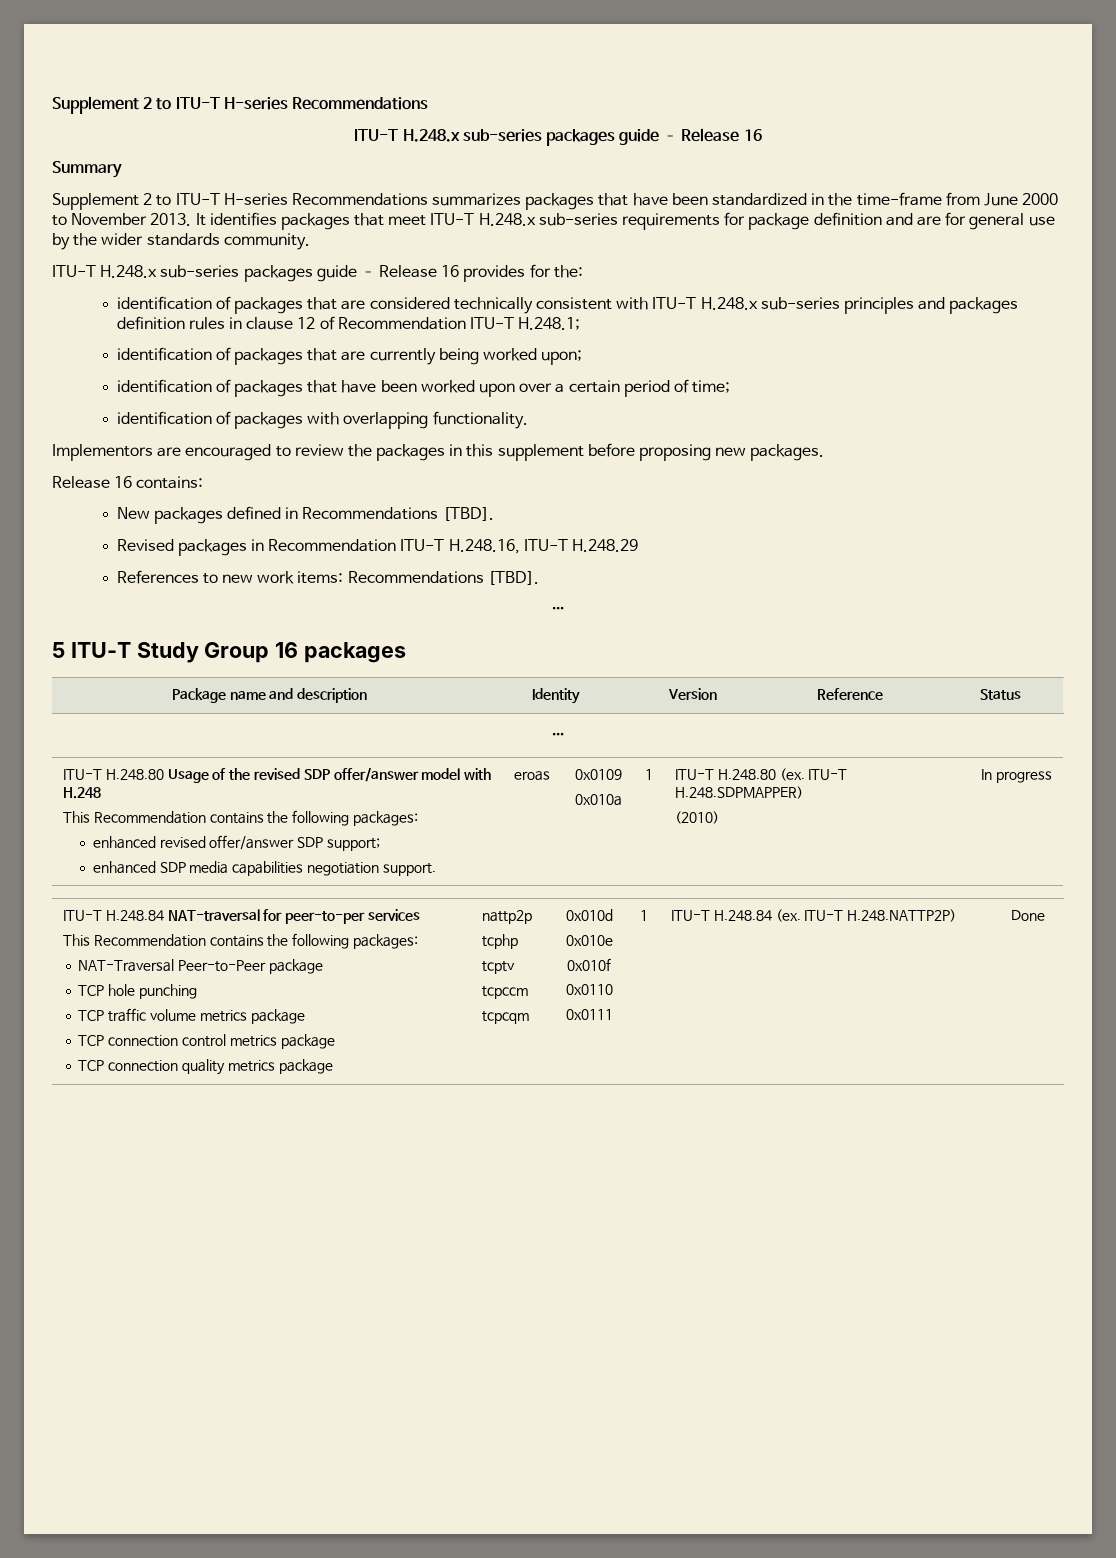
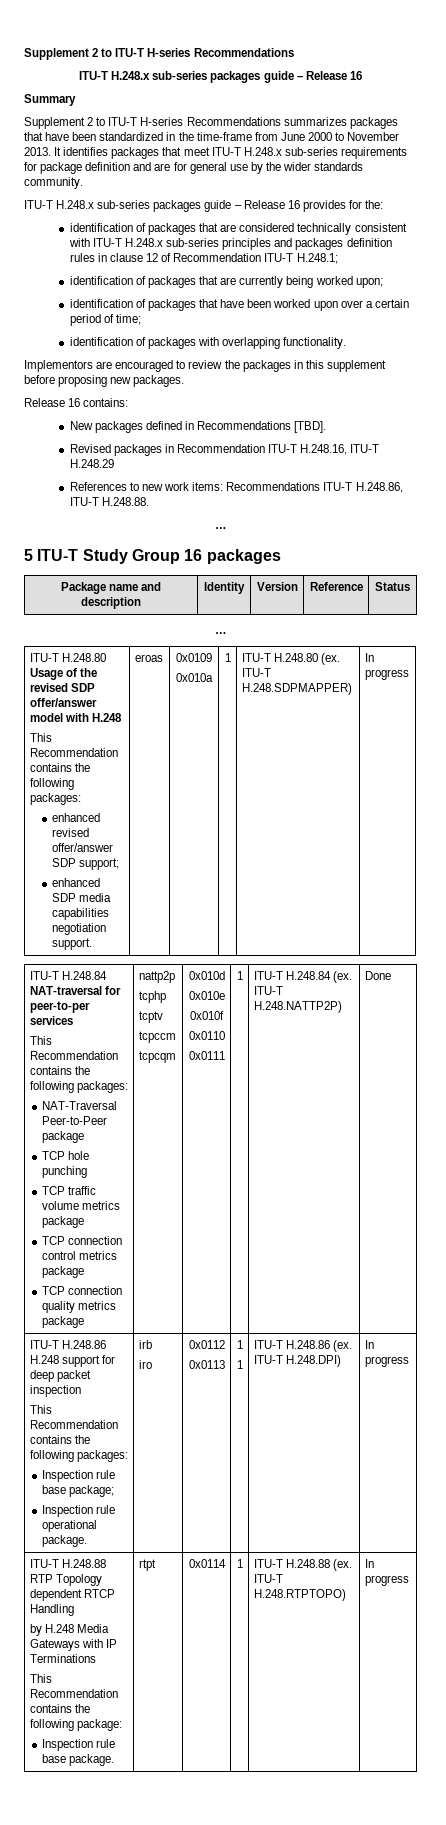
[487,571,539,585] [TBD]. -> [323,482,403,493] [69,497,149,506] ITU-T H.248.86, ITU-T H.248.88.
[675,811,720,824] // (2010) -> (352, 689) none
(1046, 915) none -> [29,1340,106,1349] [29,1355,115,1367] [29,1370,91,1382] [29,1385,81,1397] [29,1405,52,1414] [29,1420,118,1429] [29,1435,90,1444] [29,1450,128,1462] [42,1470,116,1482] [42,1485,115,1497] [42,1505,116,1517] [42,1520,98,1532] [42,1535,88,1547] [138,1340,152,1349] [138,1360,152,1369] [188,1340,225,1349] [188,1360,225,1369] [236,1340,243,1349] [236,1360,243,1369] [253,1340,352,1352] [253,1355,341,1367] [364,1340,374,1349] [364,1356,409,1367] [29,1559,106,1568] [29,1574,102,1586] [29,1589,115,1601] [29,1604,74,1616] [29,1624,109,1636] [29,1639,117,1651] [29,1654,96,1663] [29,1674,52,1683] [29,1689,118,1698] [29,1704,90,1713] [29,1719,122,1731] [42,1739,116,1751] [42,1754,115,1766] [138,1559,156,1571] [188,1559,226,1568] [236,1559,243,1568] [253,1559,352,1571] [253,1574,283,1583] [253,1589,346,1601] [364,1559,374,1568] [364,1575,409,1586] // ITU-T H.248.86 H.248 support for deep packet inspection // This Recommendation contains the following packages: // Inspection rule base package; // Inspection rule operational package. | irb // iro | 0x0112 // 0x0113 | 1 // 1 | ITU-T H.248.86 (ex. ITU-T H.248.DPI) | In progress // ITU-T H.248.88 RTP Topology dependent RTCP Handling // by H.248 Media Gateways with IP Terminations // This Recommendation contains the following package: // Inspection rule base package. | rtpt | 0x0114 | 1 | ITU-T H.248.88 (ex. ITU-T H.248.RTPTOPO) | In progress

